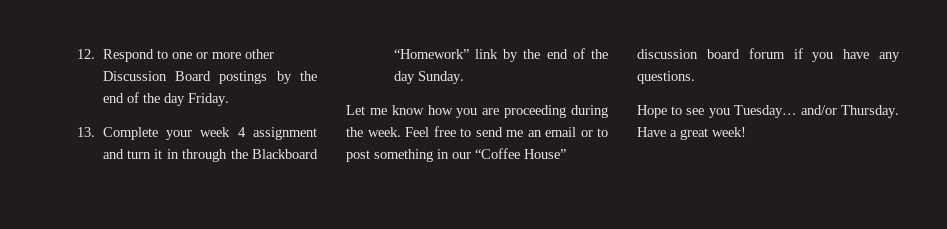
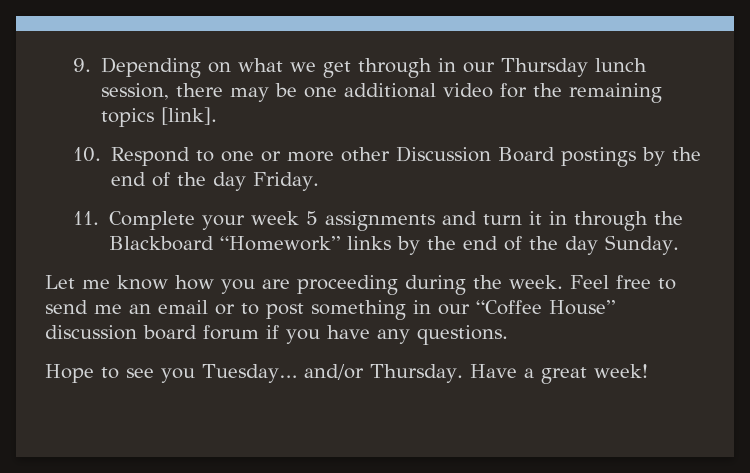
[77,49,96,59] 12. -> [73,57,648,78] [101,83,663,103] [101,107,218,127] [73,147,102,162] 9. Depending on what we get through in our Thursday lunch session, there may be one additional video for the remaining topics [link]. // 10.
[77,127,96,137] 13. -> [73,211,100,225] 11.
[237,127,317,140] 4 assignment -> [306,211,436,231] 5 assignments
[474,49,498,59] link -> [347,236,392,250] links

